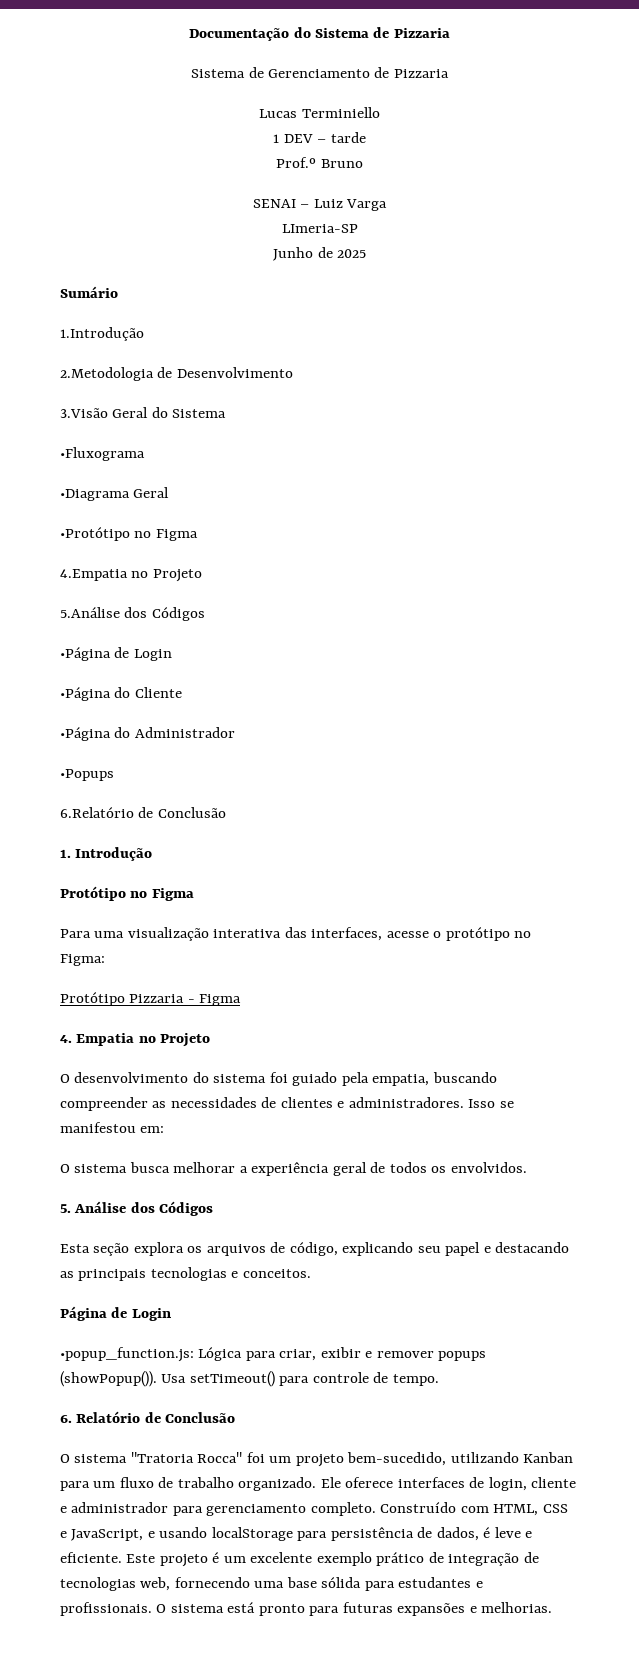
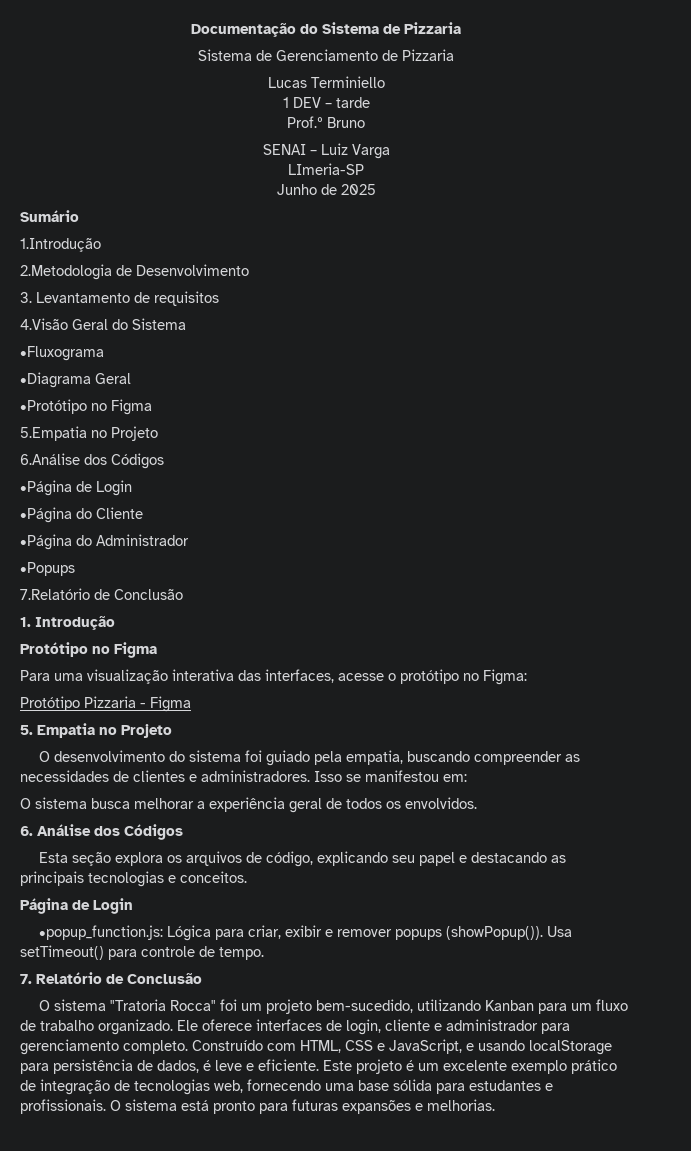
[60,408,108,418] 3.Visão -> [20,291,219,306] [20,318,68,330] 3. Levantamento de requisitos // 4.Visão
[60,569,202,582] [60,607,120,618] 4.Empatia no Projeto // 5.Análise -> [20,426,158,441] [20,453,80,465] 5.Empatia no Projeto // 6.Análise
[60,807,134,818] 6.Relatório -> [20,588,90,600] 7.Relatório
[60,1035,72,1043] 4. -> [20,725,33,735] 5.
[60,1204,71,1213] 5. -> [20,826,33,836] 6.
[60,1415,72,1423] 6. -> [20,974,32,984] 7.

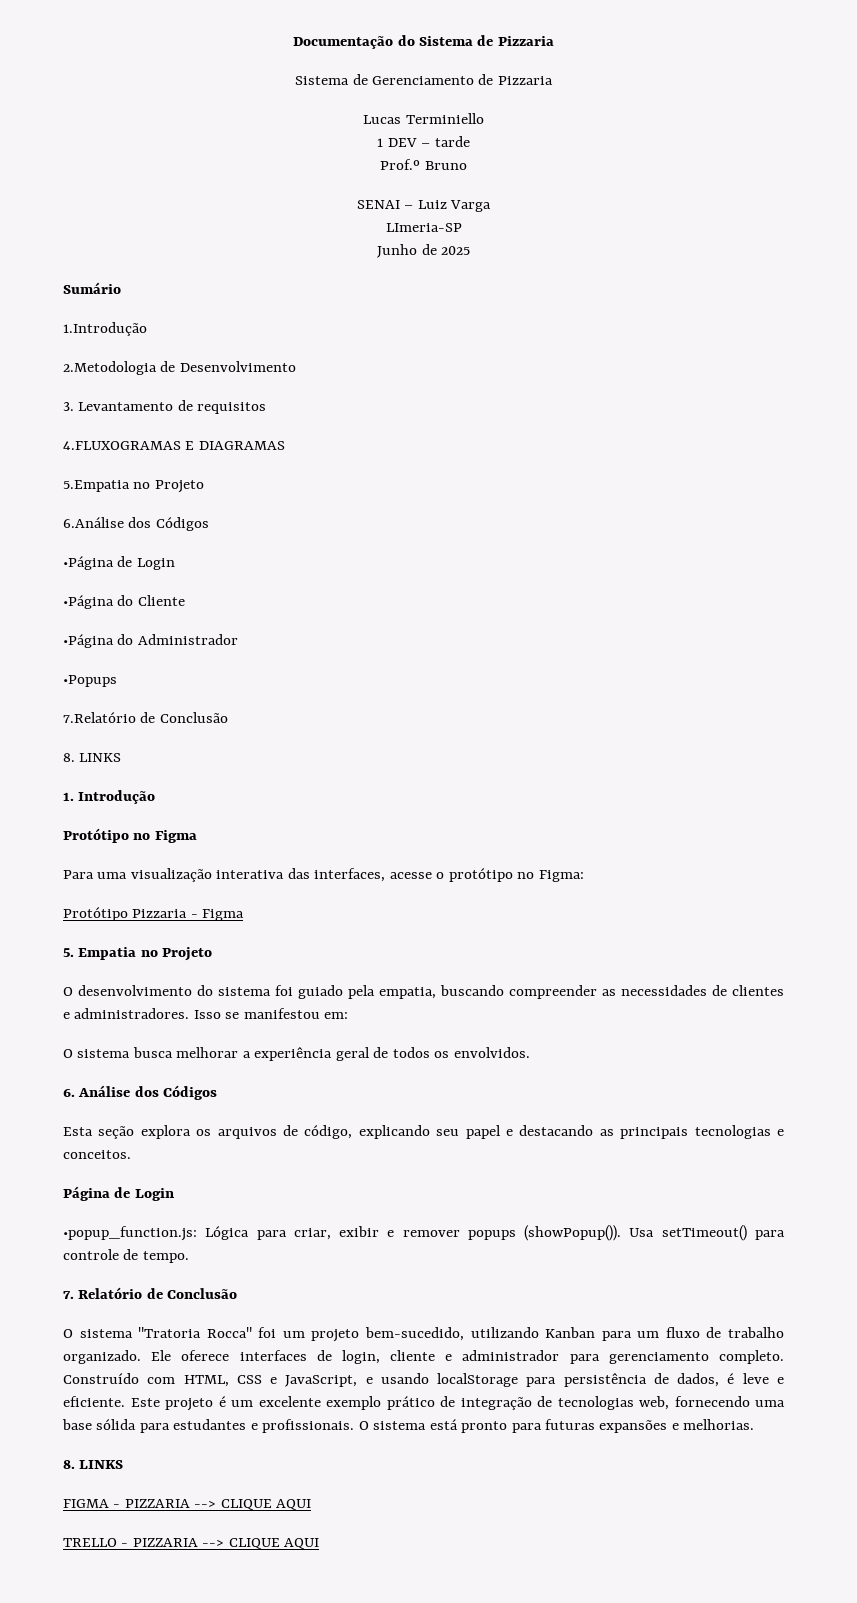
[20,318,186,330] [20,346,104,361] [20,372,131,388] [20,399,152,415] 4.Visão Geral do Sistema // •Fluxograma // •Diagrama Geral // •Protótipo no Figma -> [63,441,285,450] 4.FLUXOGRAMAS E DIAGRAMAS
(183, 594) none -> [63,753,122,762] // 8. LINKS
(495, 1105) none -> [63,1460,124,1469] [63,1499,312,1510] [63,1538,320,1549] // 8. LINKS // FIGMA - PIZZARIA --> CLIQUE AQUI // TRELLO - PIZZARIA --> CLIQUE AQUI

